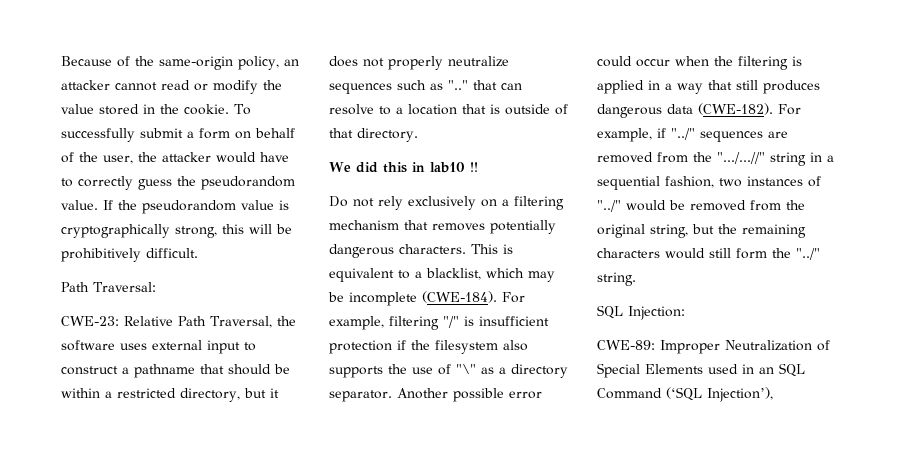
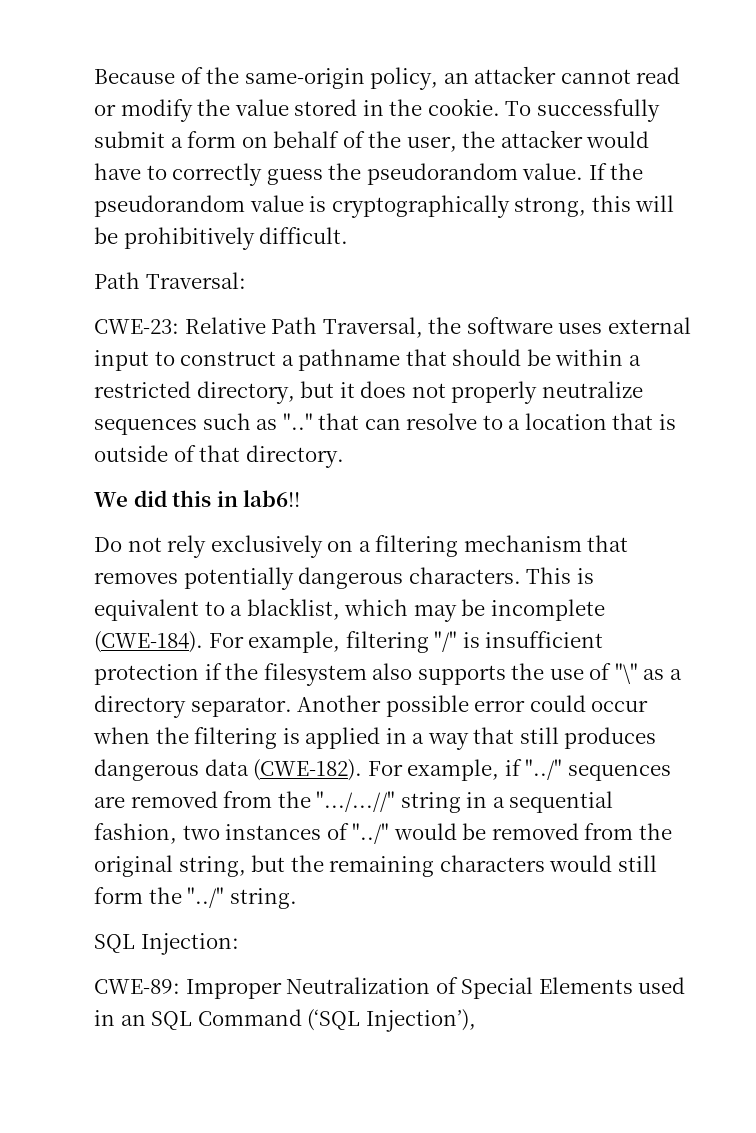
[429,162,478,173] lab10 !! -> [243,490,301,507] lab6!!

